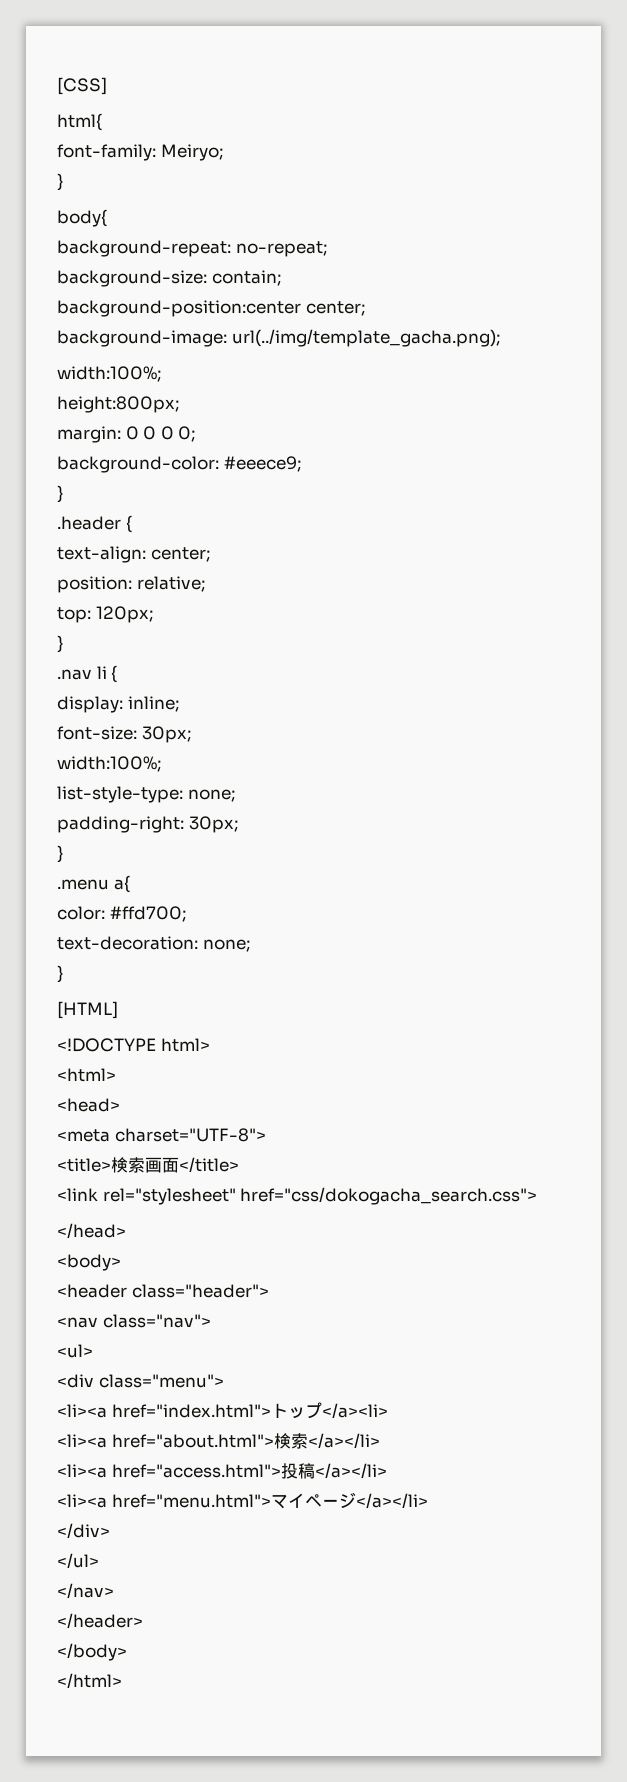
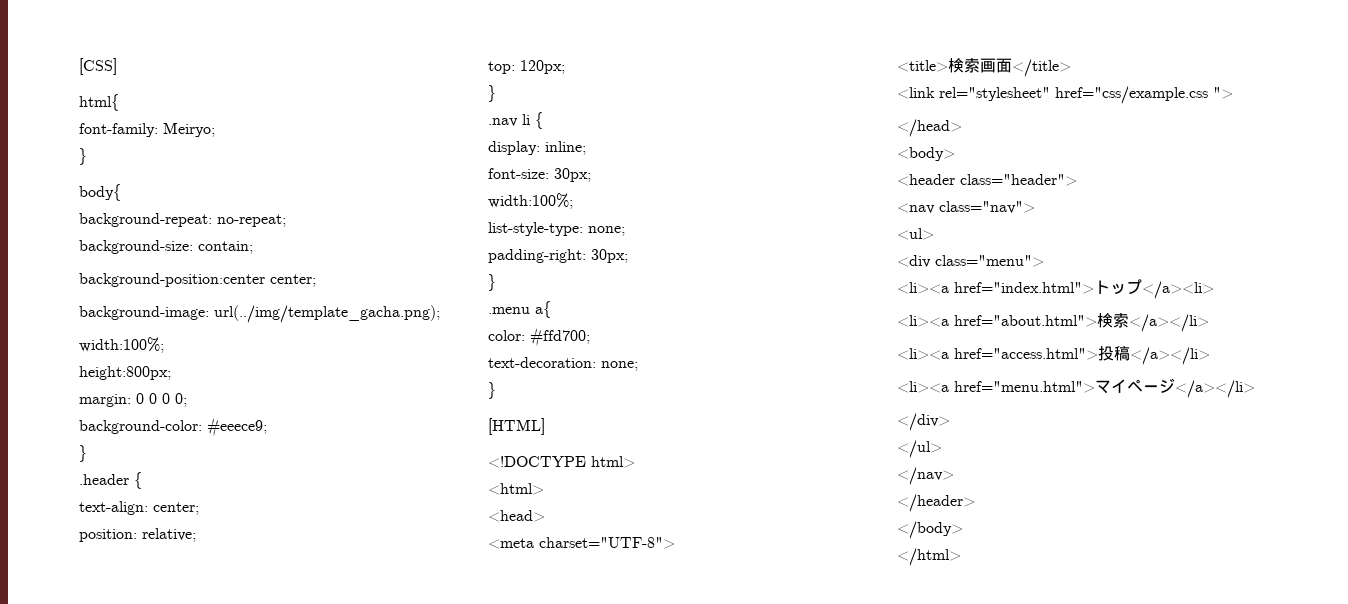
[240,1187,538,1205] href="css/dokogacha_search.css"> -> [1055,86,1233,104] href="css/example.css ">

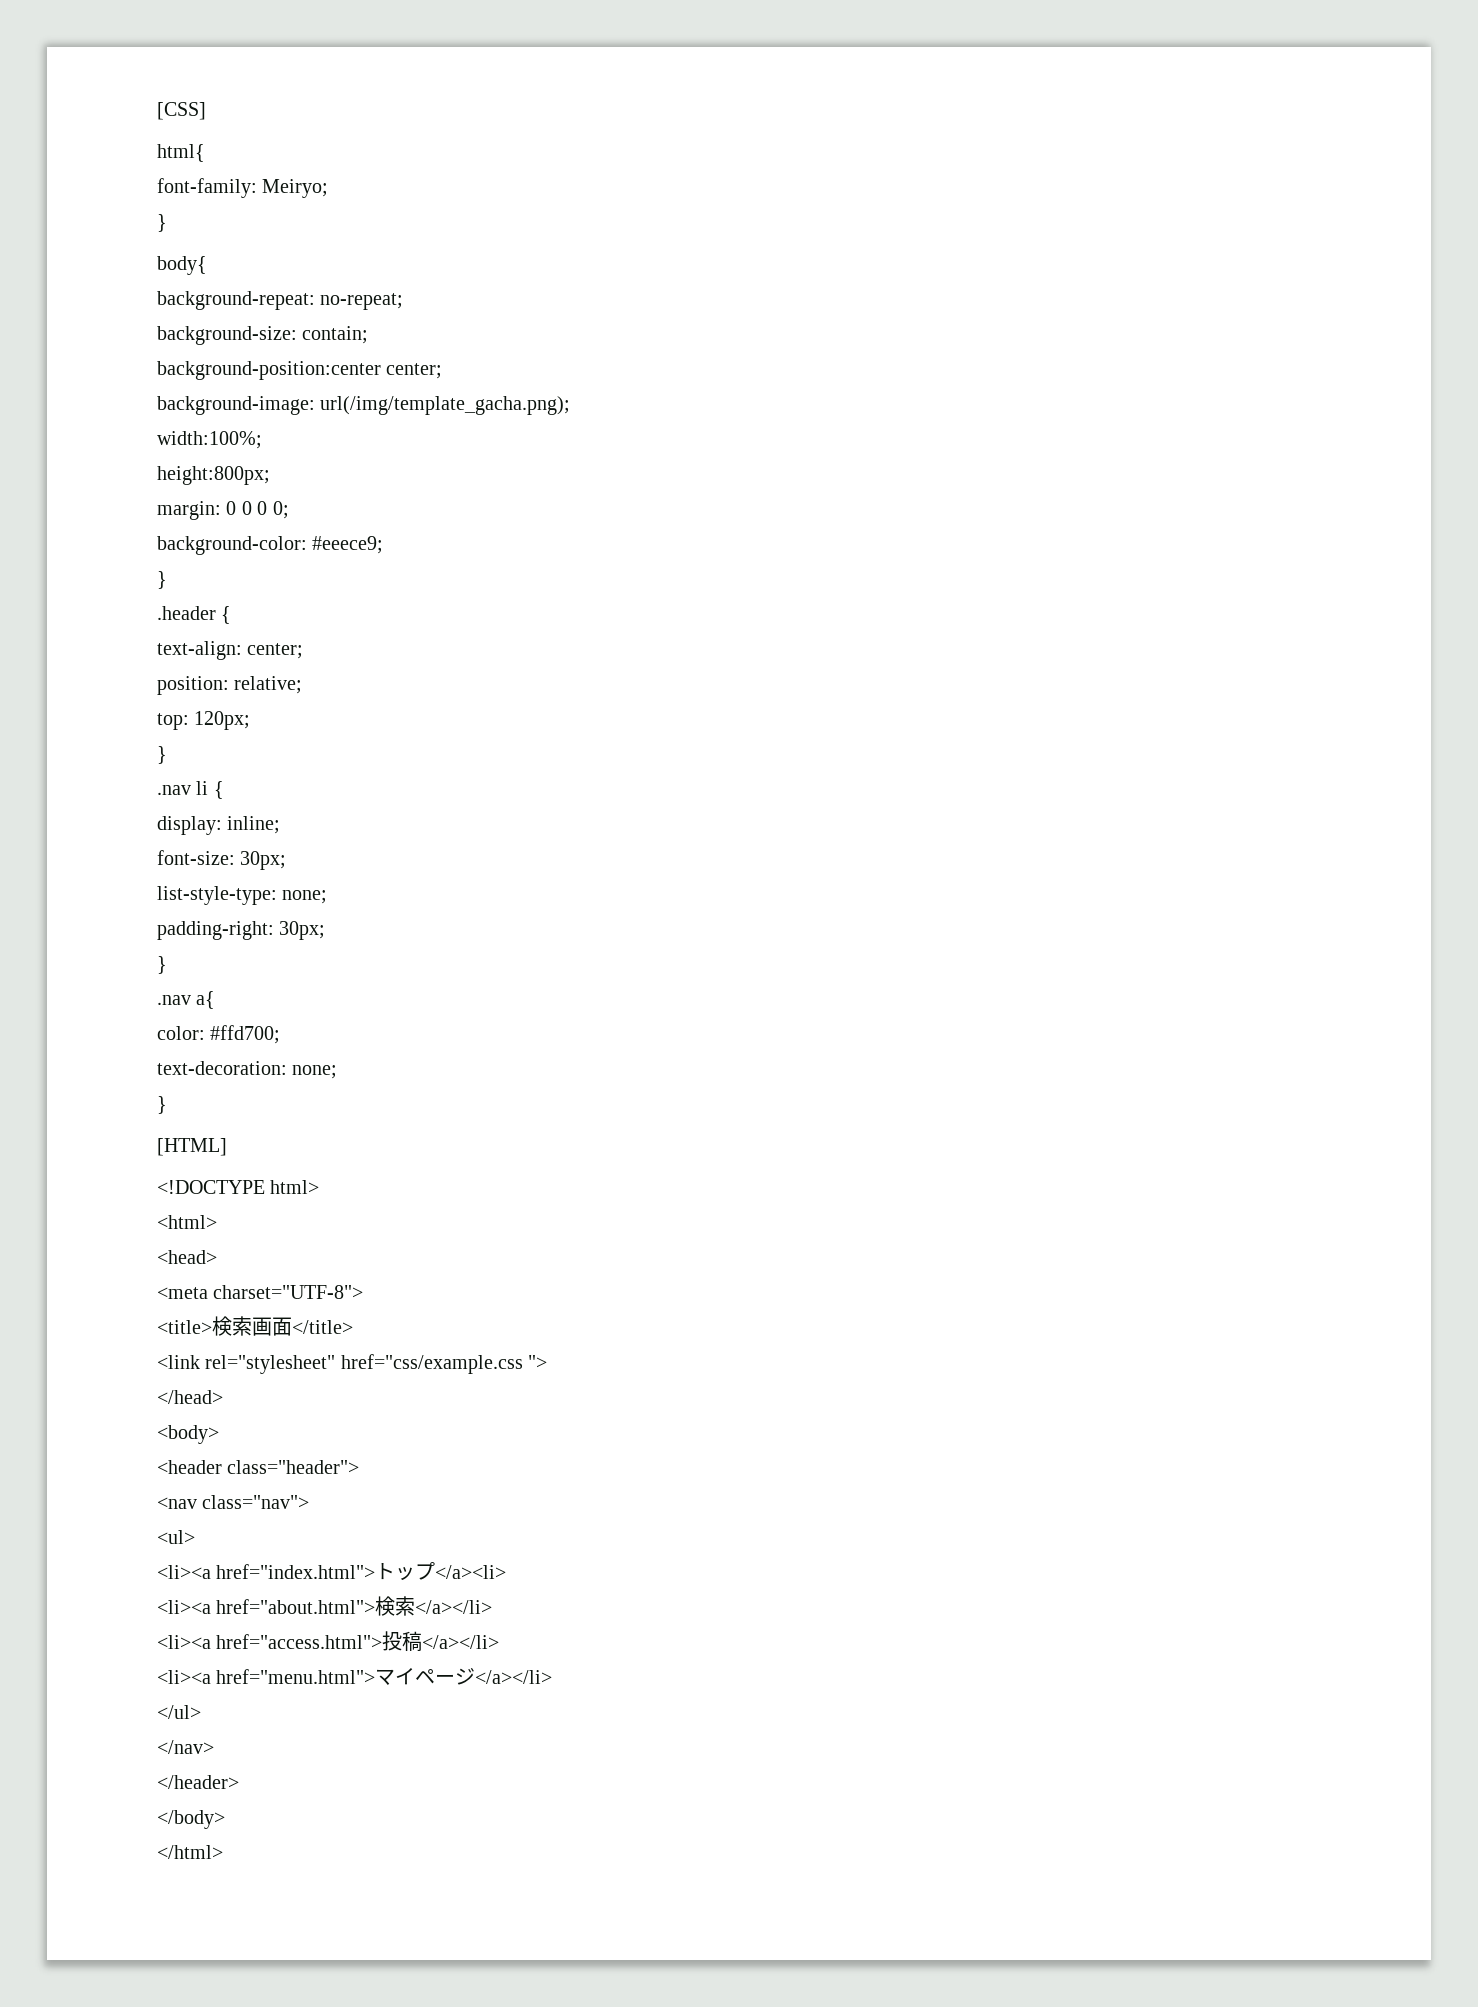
[214,305,440,323] url(../img/template_gacha.png); -> [320,396,571,415] url(/img/template_gacha.png);
[488,193,573,209] // width:100%; -> (287, 860) none
[488,307,530,314] .menu -> [157,995,191,1005] .nav
[897,255,1044,268] // <div class="menu"> -> (195, 1537) none
[897,413,950,431] // </div> -> (553, 1677) none

